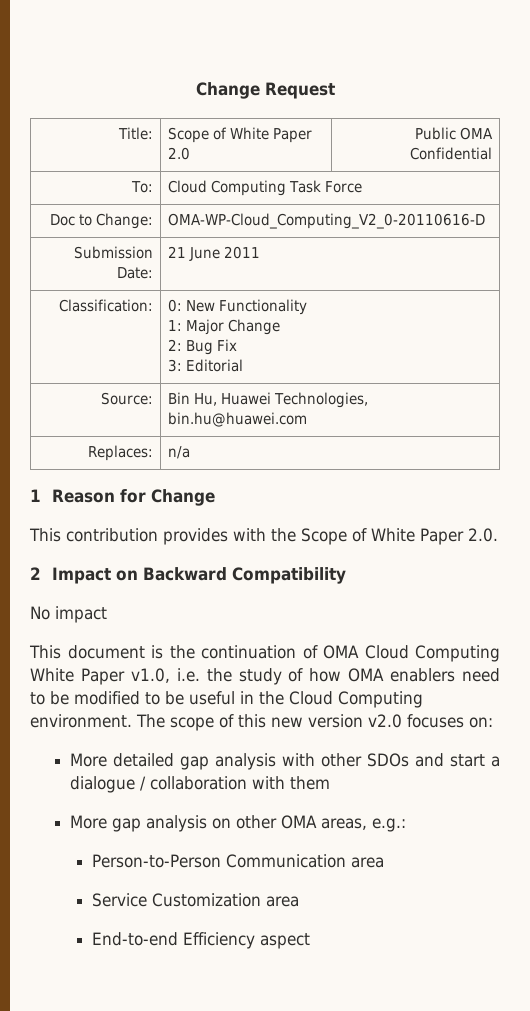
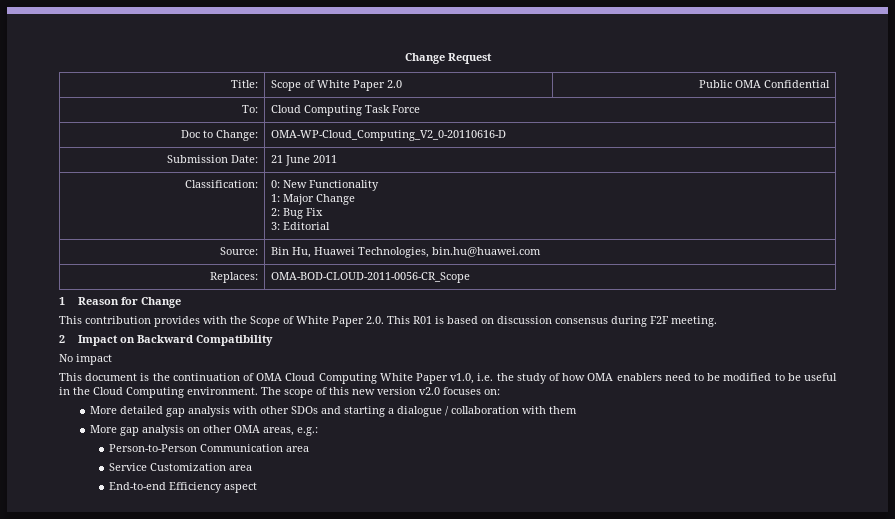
[167,446,190,459] n/a -> [270,272,470,283] OMA-BOD-CLOUD-2011-0056-CR_Scope
(498, 535) none -> [387,316,717,327] This R01 is based on discussion consensus during F2F meeting.
[450,754,486,767] start -> [343,406,385,417] starting

